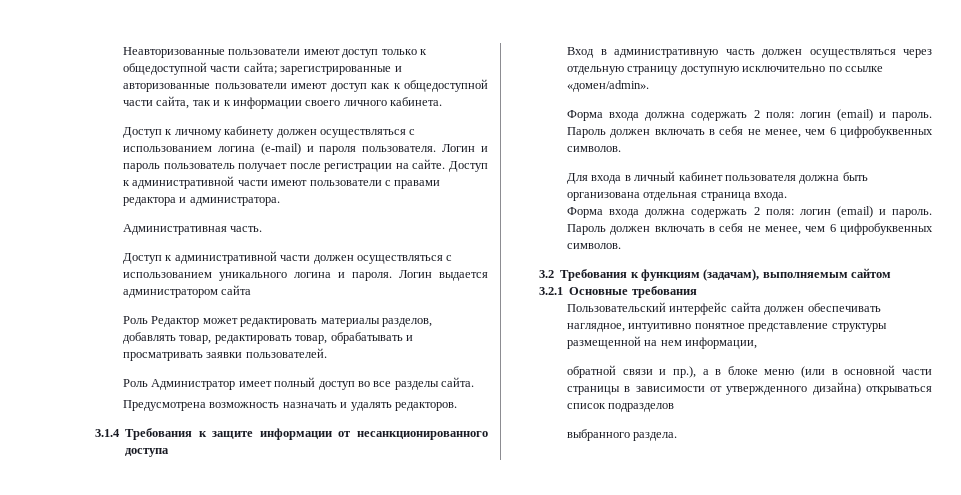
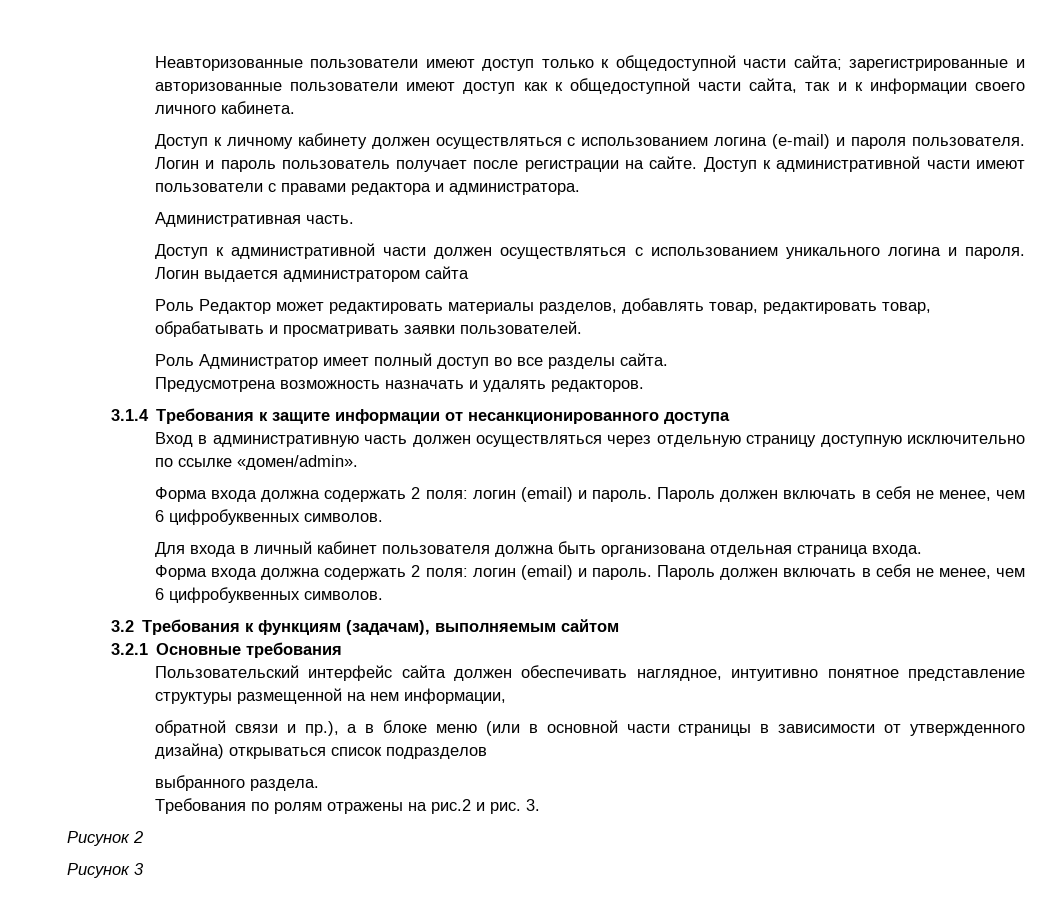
(678, 436) none -> [154,798,540,814] [67,831,143,846] [67,863,144,878] // Требования по ролям отражены на рис.2 и рис. 3. // Рисунок 2 // Рисунок 3

